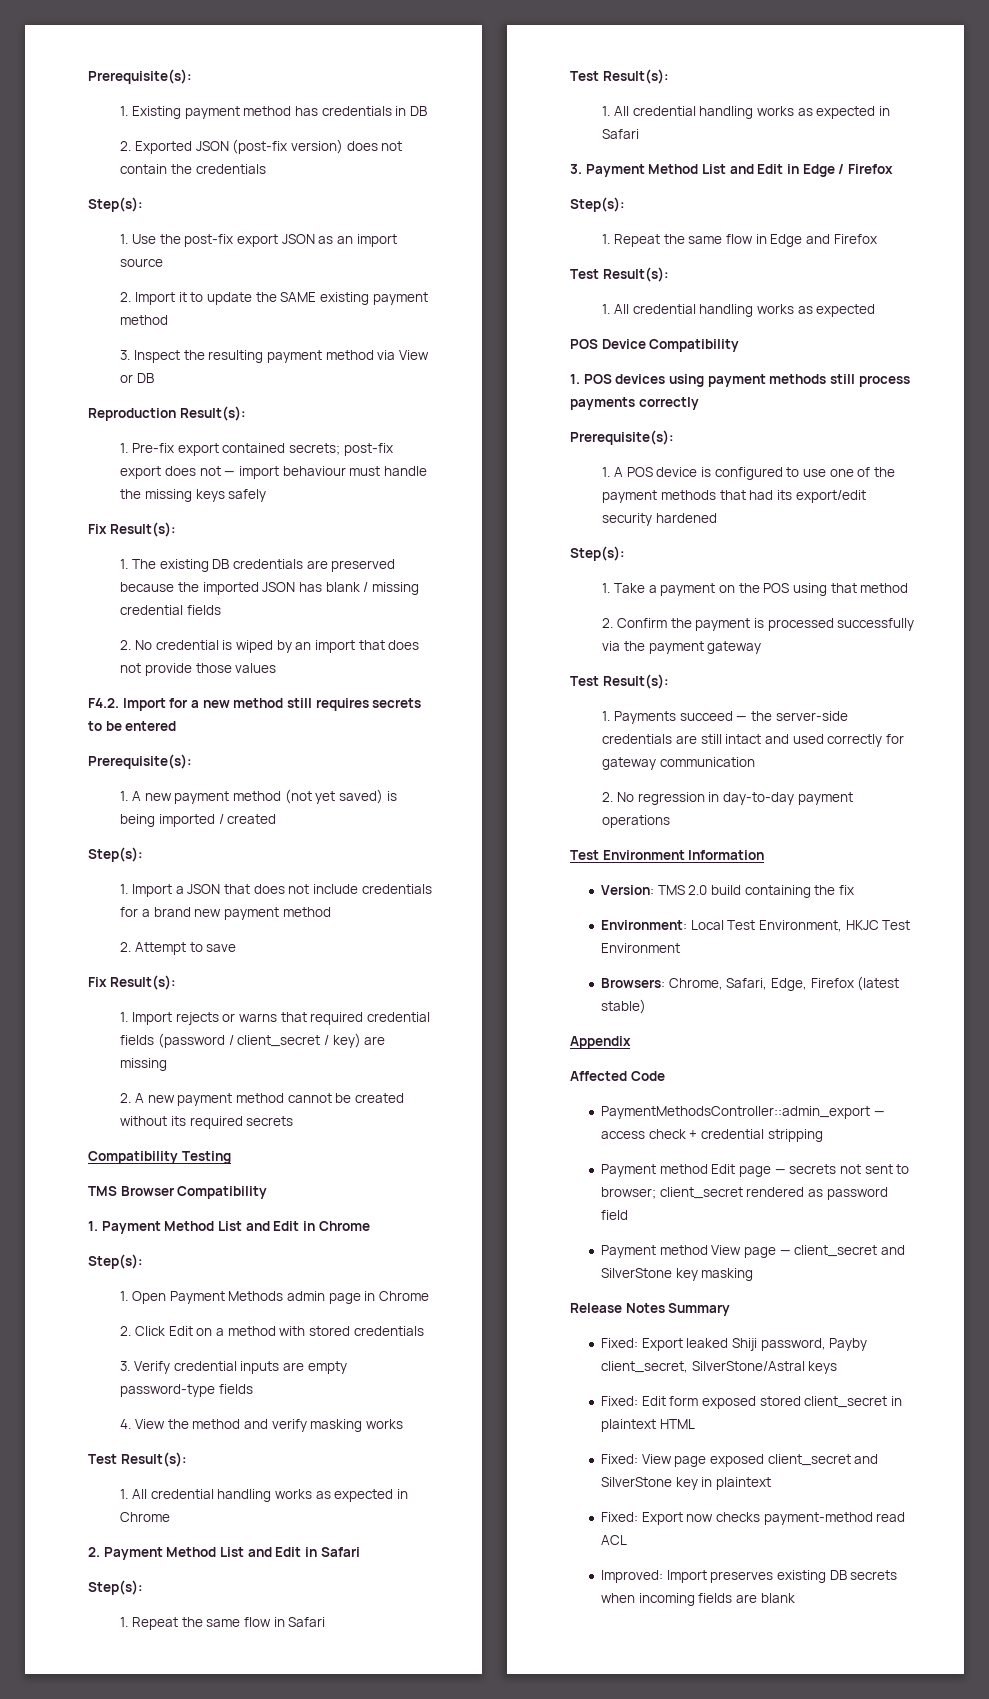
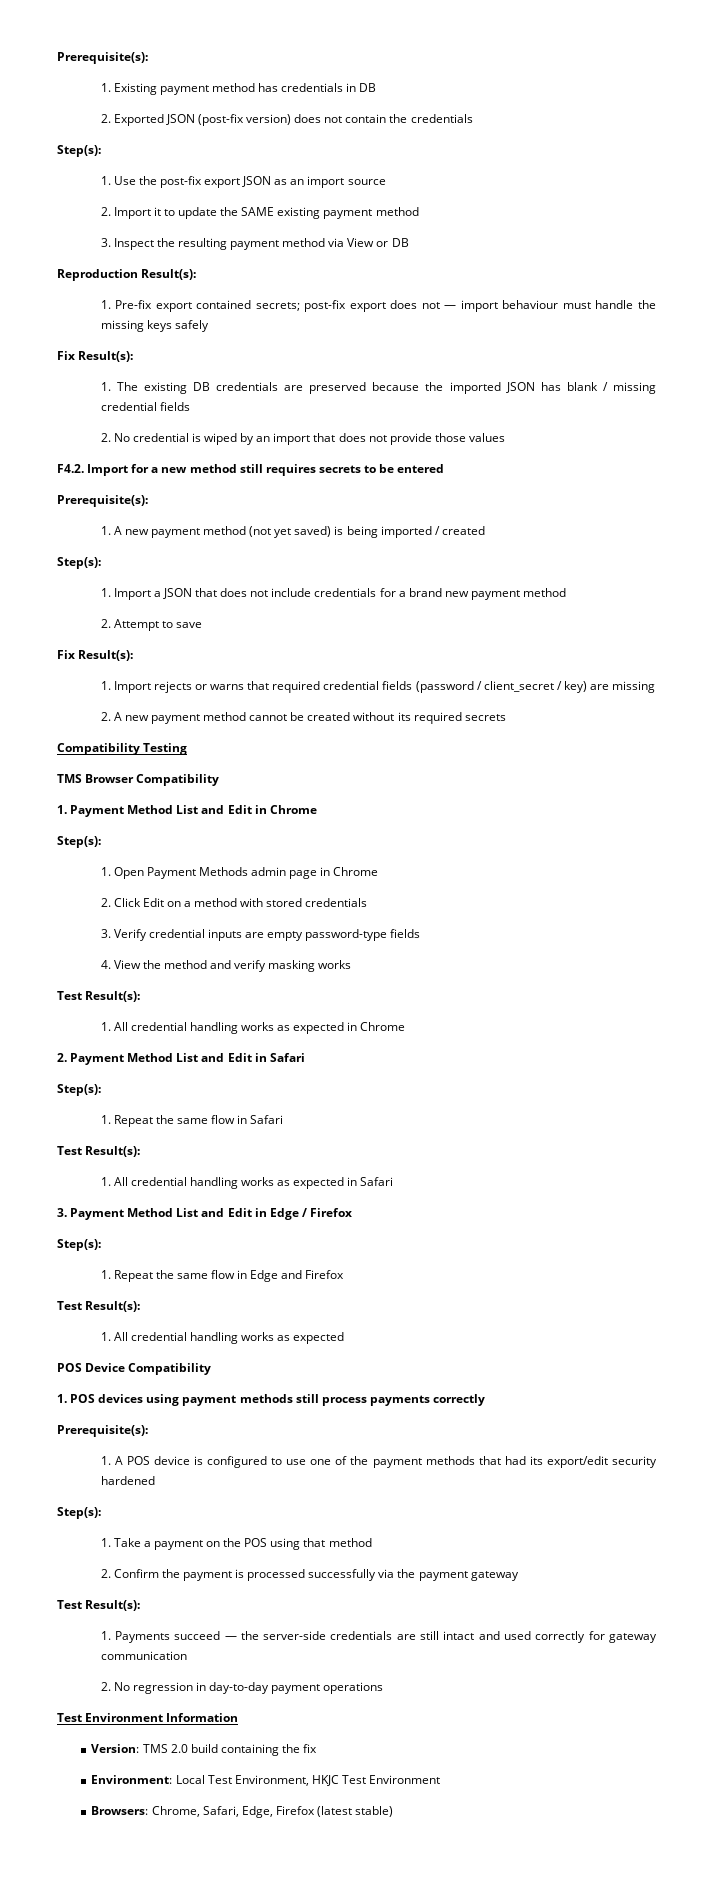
[570,1036,631,1049] [570,1071,665,1081] [601,1106,885,1119] [601,1129,823,1142] [601,1164,910,1177] [601,1187,888,1200] [601,1210,629,1220] [601,1245,905,1258] [601,1268,754,1281] [570,1303,731,1316] [601,1338,868,1351] [601,1361,838,1374] [601,1396,902,1409] [601,1419,695,1432] [601,1454,879,1467] [601,1477,772,1490] [601,1512,906,1525] [601,1535,628,1545] [601,1570,898,1583] [601,1593,795,1606] // Appendix // Affected Code // PaymentMethodsController::admin_export — access check + credential stripping // Payment method Edit page — secrets not sent to browser; client_secret rendered as password field // Payment method View page — client_secret and SilverStone key masking // Release Notes Summary // Fixed: Export leaked Shiji password, Payby client_secret, SilverStone/Astral keys // Fixed: Edit form exposed stored client_secret in plaintext HTML // Fixed: View page exposed client_secret and SilverStone key in plaintext // Fixed: Export now checks payment-method read ACL // Improved: Import preserves existing DB secrets when incoming fields are blank -> (394, 1811) none

